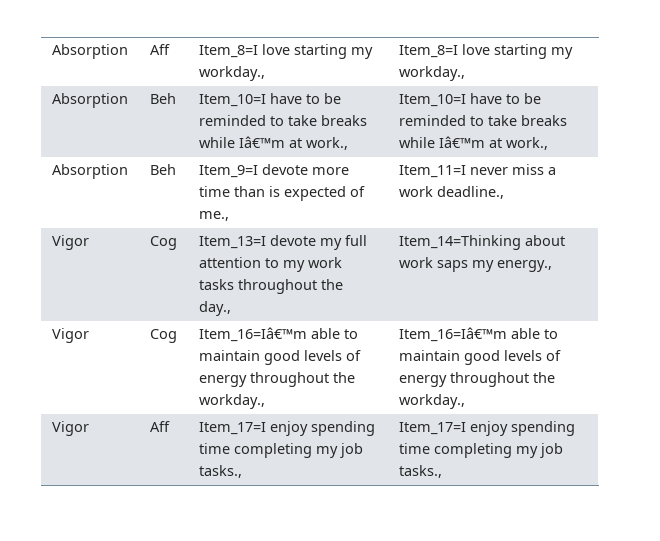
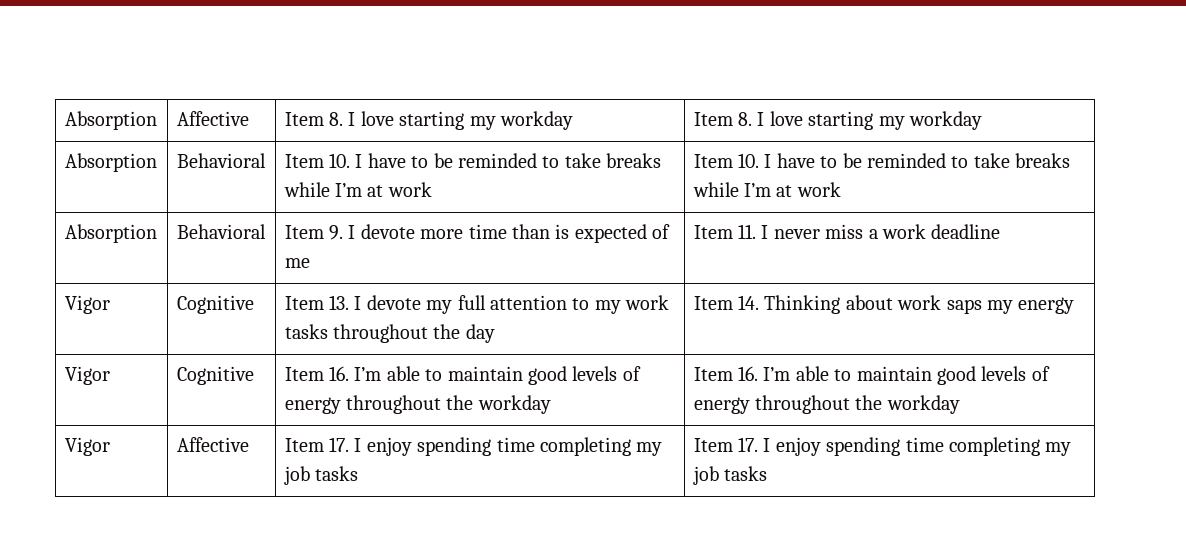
[51,44,128,59] [149,44,170,55] [198,44,373,59] [198,66,265,81] [398,44,573,59] [398,66,465,81] [51,93,128,108] [149,93,176,104] [198,93,341,107] [198,115,367,126] [198,136,348,150] [398,93,541,107] [398,115,567,126] [398,136,548,150] [51,164,128,179] [149,164,176,175] [198,165,258,178] Absorption | Aff | Item_8=I love starting my workday., | Item_8=I love starting my workday., // Absorption | Beh | Item_10=I have to be reminded to take breaks while Iâ€™m at work., | Item_10=I have to be reminded to take breaks while Iâ€™m at work., // Absorption | Beh | Item_9=I -> [64,111,157,130] [176,111,249,126] [284,111,574,130] [693,111,983,130] [64,153,157,172] [176,153,266,168] [284,153,662,168] [283,182,432,197] [693,153,1071,168] [692,182,841,197] [64,224,157,243] [176,224,266,239] [284,225,356,240] Absorption | Affective | Item 8. I love starting my workday | Item 8. I love starting my workday // Absorption | Behavioral | Item 10. I have to be reminded to take breaks while I’m at work | Item 10. I have to be reminded to take breaks while I’m at work // Absorption | Behavioral | Item 9. I
[198,211,229,221] [398,165,466,178] me., | Item_11=I -> [284,258,310,268] [693,224,769,239] me | Item 11. I
[436,186,504,199] [51,235,89,250] [149,236,177,250] [198,236,266,249] deadline., // Vigor | Cog | Item_13=I -> [931,224,1001,239] [64,295,110,314] [176,295,254,314] [284,295,362,310] deadline // Vigor | Cognitive | Item 13. I
[198,301,231,316] [398,235,521,250] day., | Item_14=Thinking -> [465,324,495,343] [693,295,841,314] day | Item 14. Thinking
[496,260,552,272] [51,328,89,343] [149,329,177,343] [198,327,358,342] [198,350,361,365] [198,372,355,387] [198,394,265,409] [398,327,558,342] [398,350,561,365] [398,372,555,387] [398,394,465,409] [51,421,89,436] [149,421,170,432] [198,421,375,436] [198,443,363,458] [198,465,242,478] [398,421,575,436] [398,443,563,458] [398,465,442,478] energy., // Vigor | Cog | Item_16=Iâ€™m able to maintain good levels of energy throughout the workday., | Item_16=Iâ€™m able to maintain good levels of energy throughout the workday., // Vigor | Aff | Item_17=I enjoy spending time completing my job tasks., | Item_17=I enjoy spending time completing my job tasks., -> [1018,297,1075,314] [64,366,110,385] [176,366,254,385] [284,366,641,385] [284,395,551,414] [693,366,1050,385] [693,395,960,414] [64,437,110,456] [176,437,249,452] [284,437,663,456] [283,466,359,485] [693,437,1072,456] [692,466,768,485] energy // Vigor | Cognitive | Item 16. I’m able to maintain good levels of energy throughout the workday | Item 16. I’m able to maintain good levels of energy throughout the workday // Vigor | Affective | Item 17. I enjoy spending time completing my job tasks | Item 17. I enjoy spending time completing my job tasks

